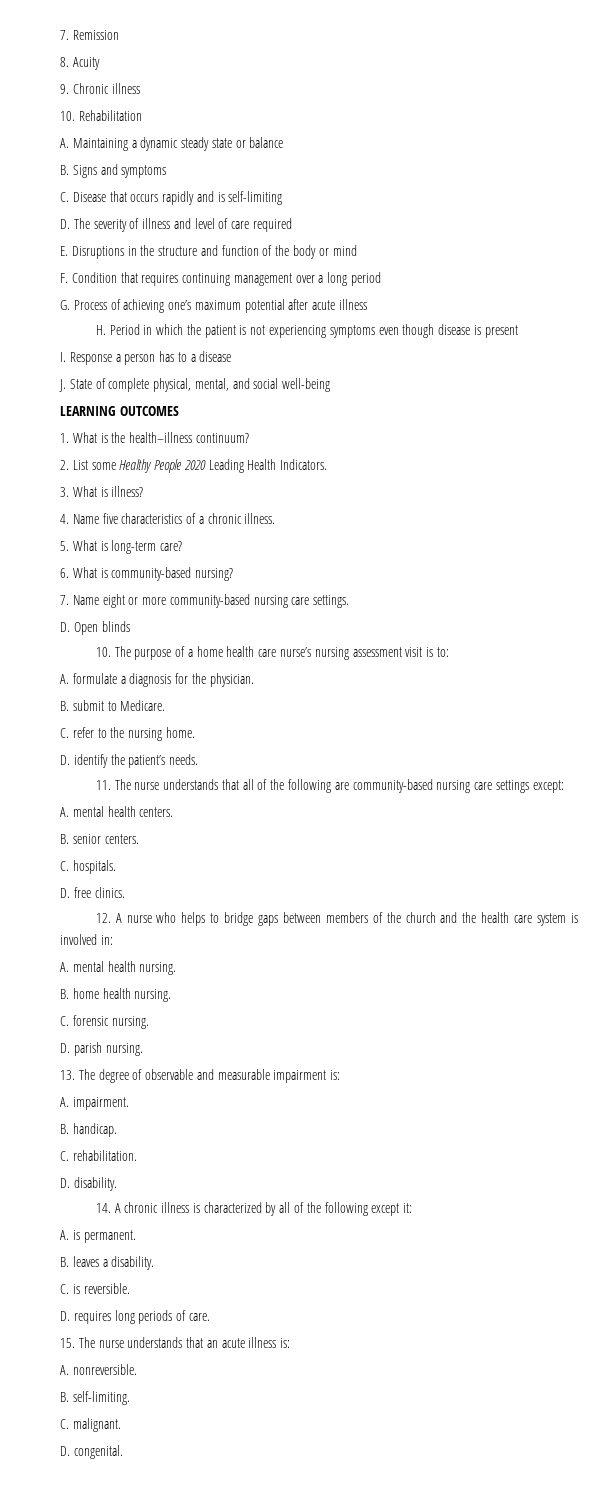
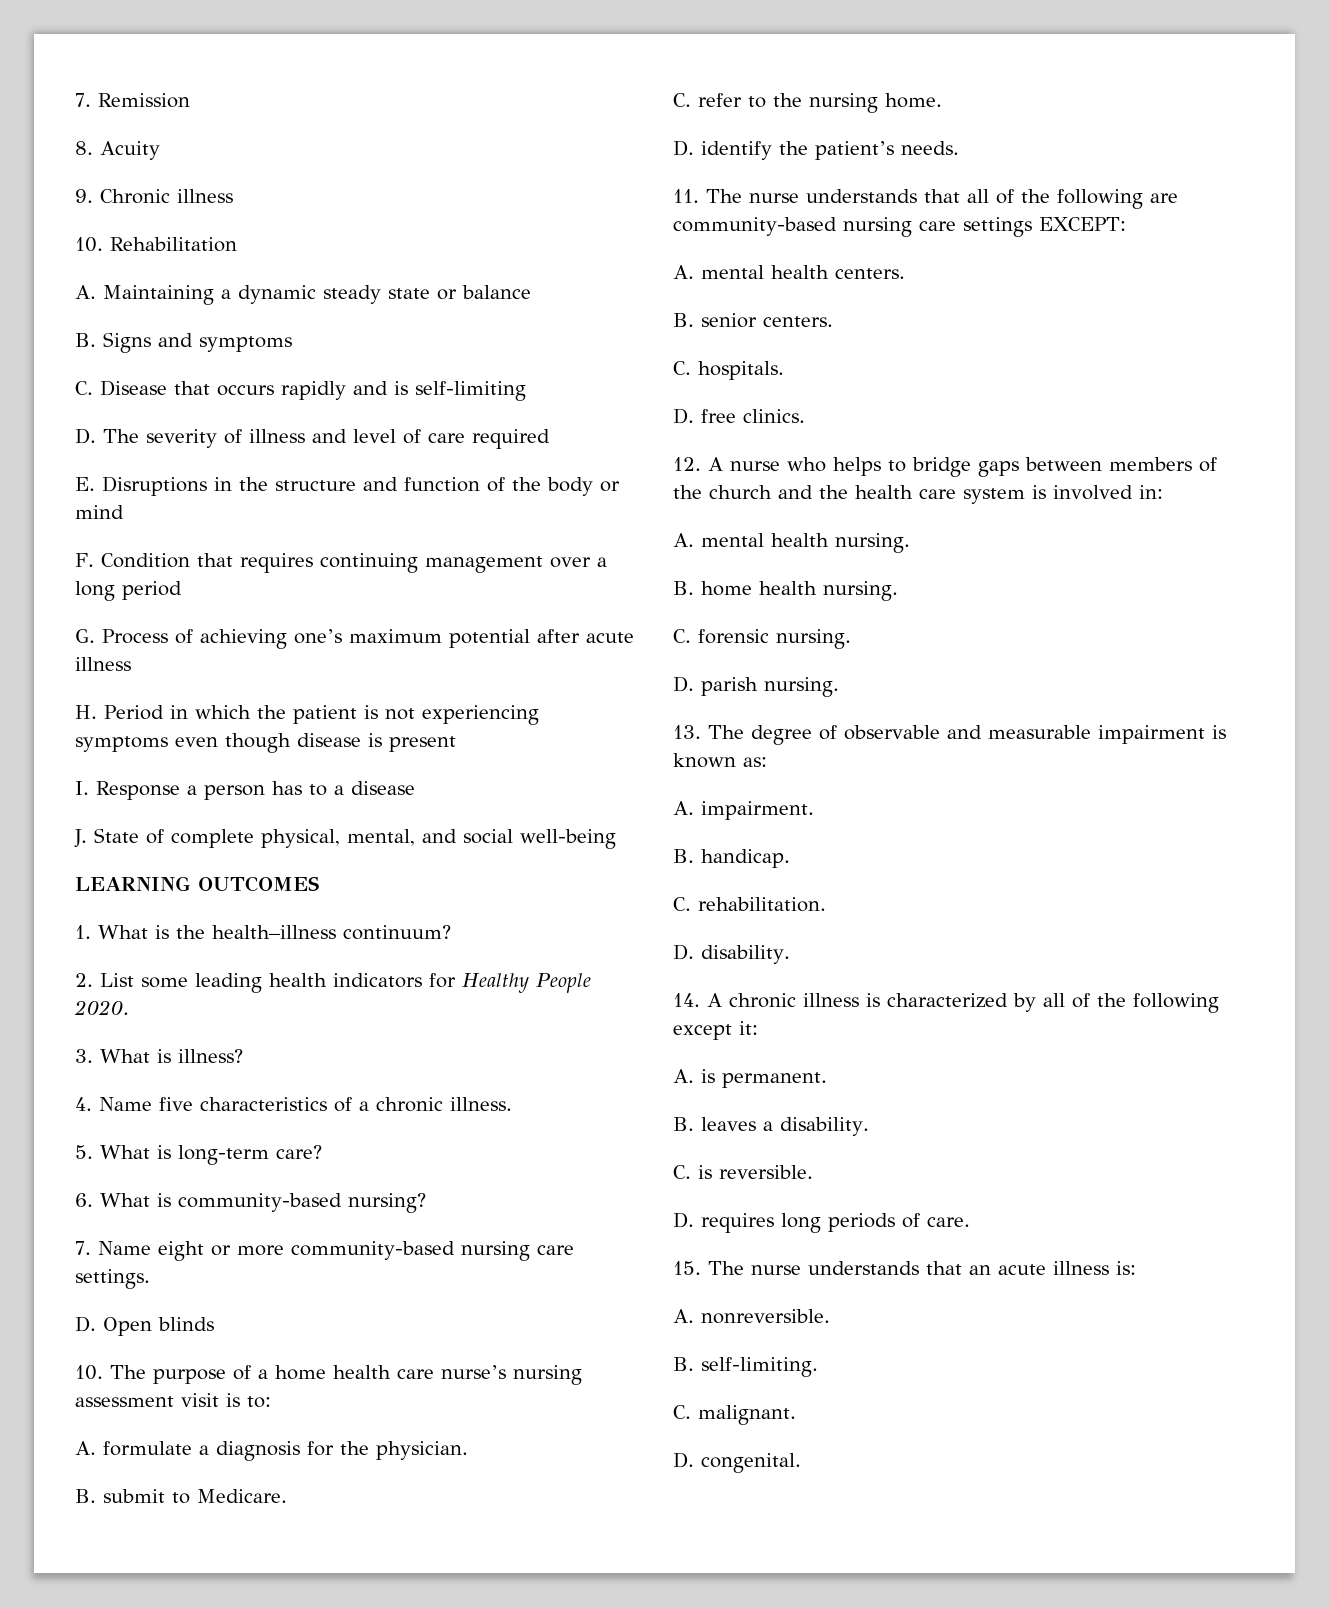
[119,459,328,473] Healthy People 2020 Leading Health Indicators. -> [195,973,591,993] [74,1000,129,1015] leading health indicators for Healthy People 2020.
[532,780,564,793] except: -> [1039,217,1126,231] EXCEPT:
[330,1070,341,1080] is: -> [1212,725,1226,739] [673,753,767,768] is known as:

